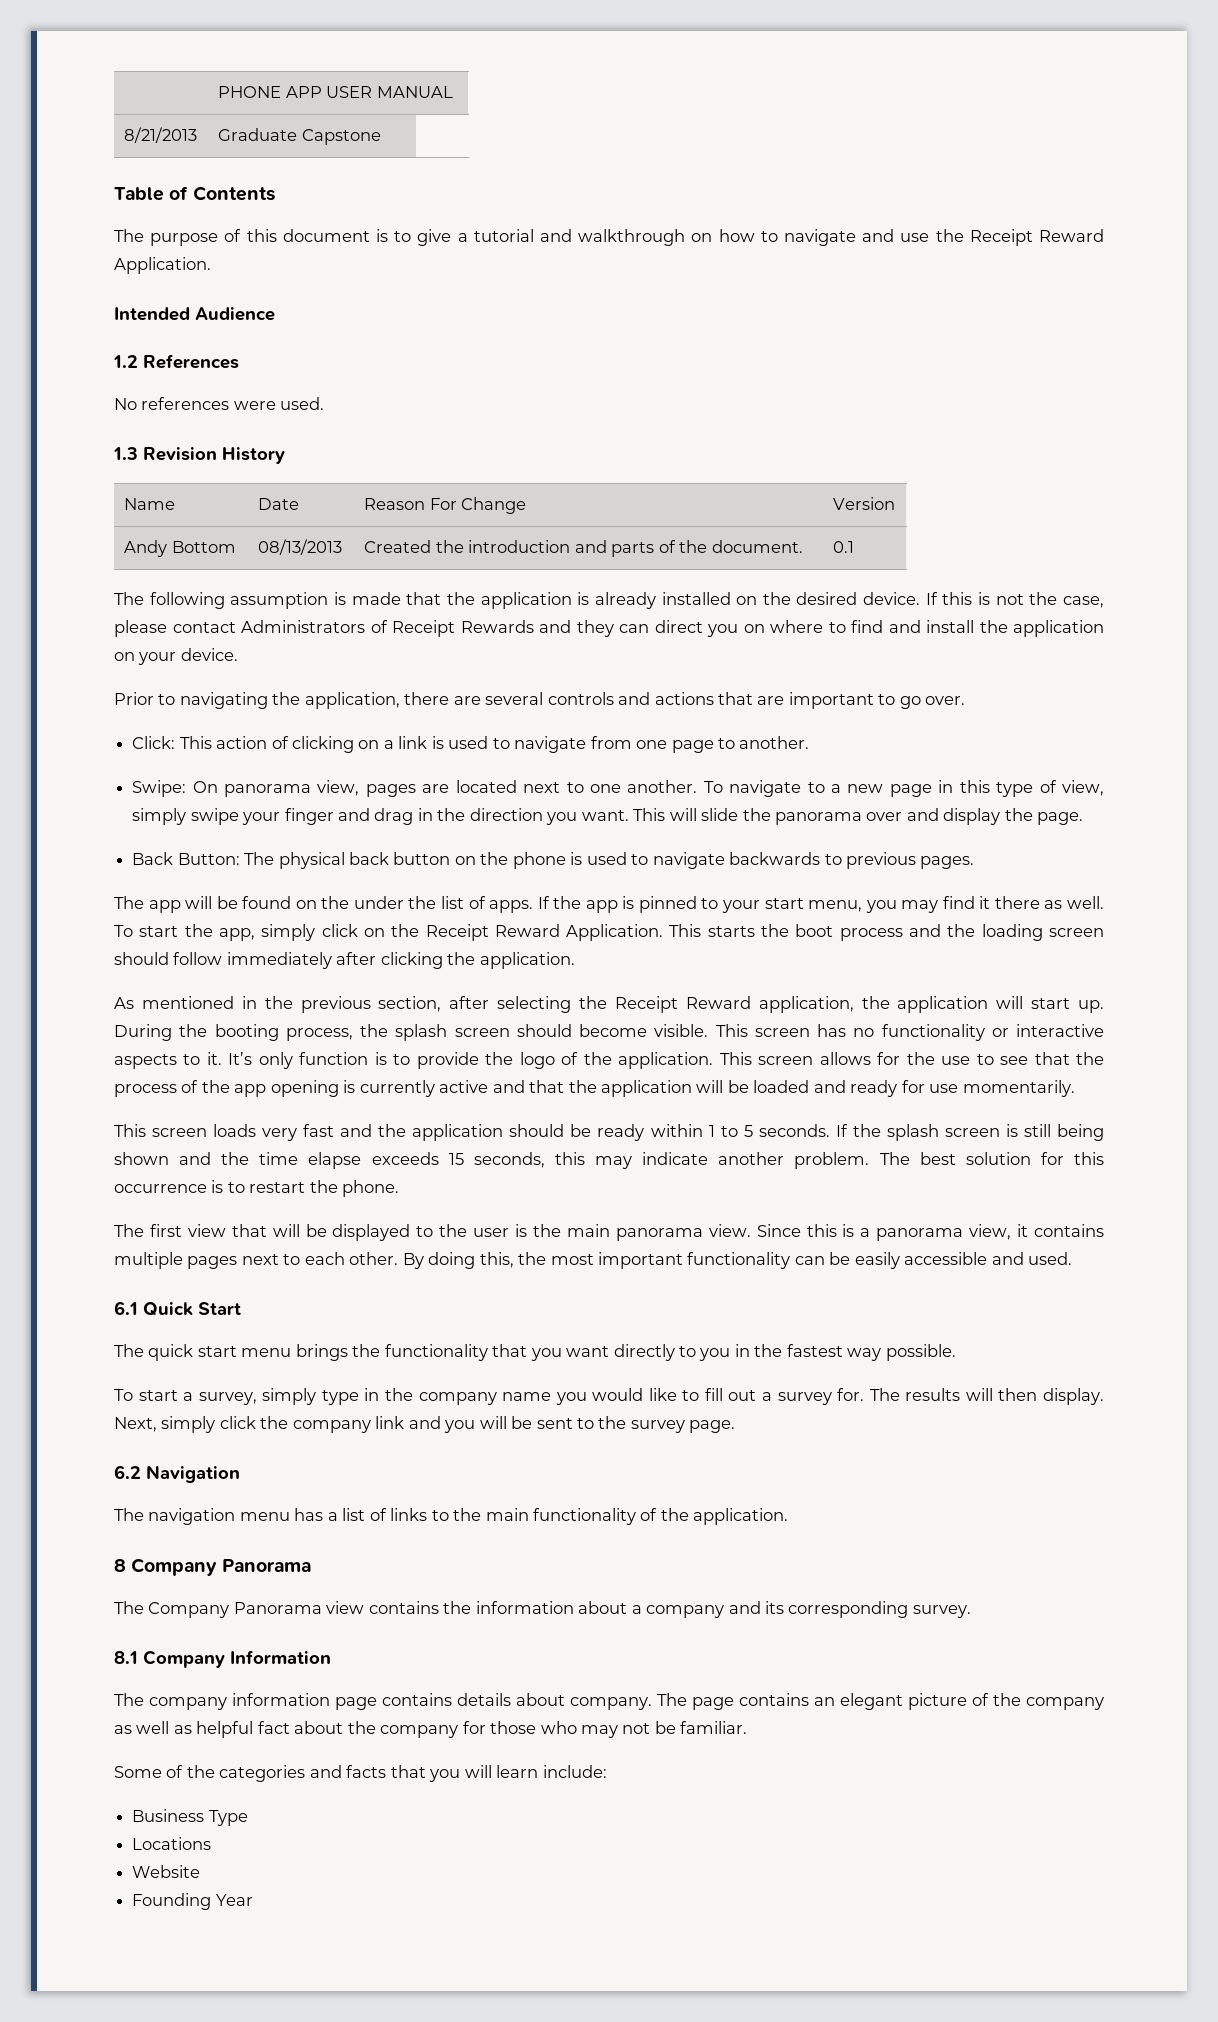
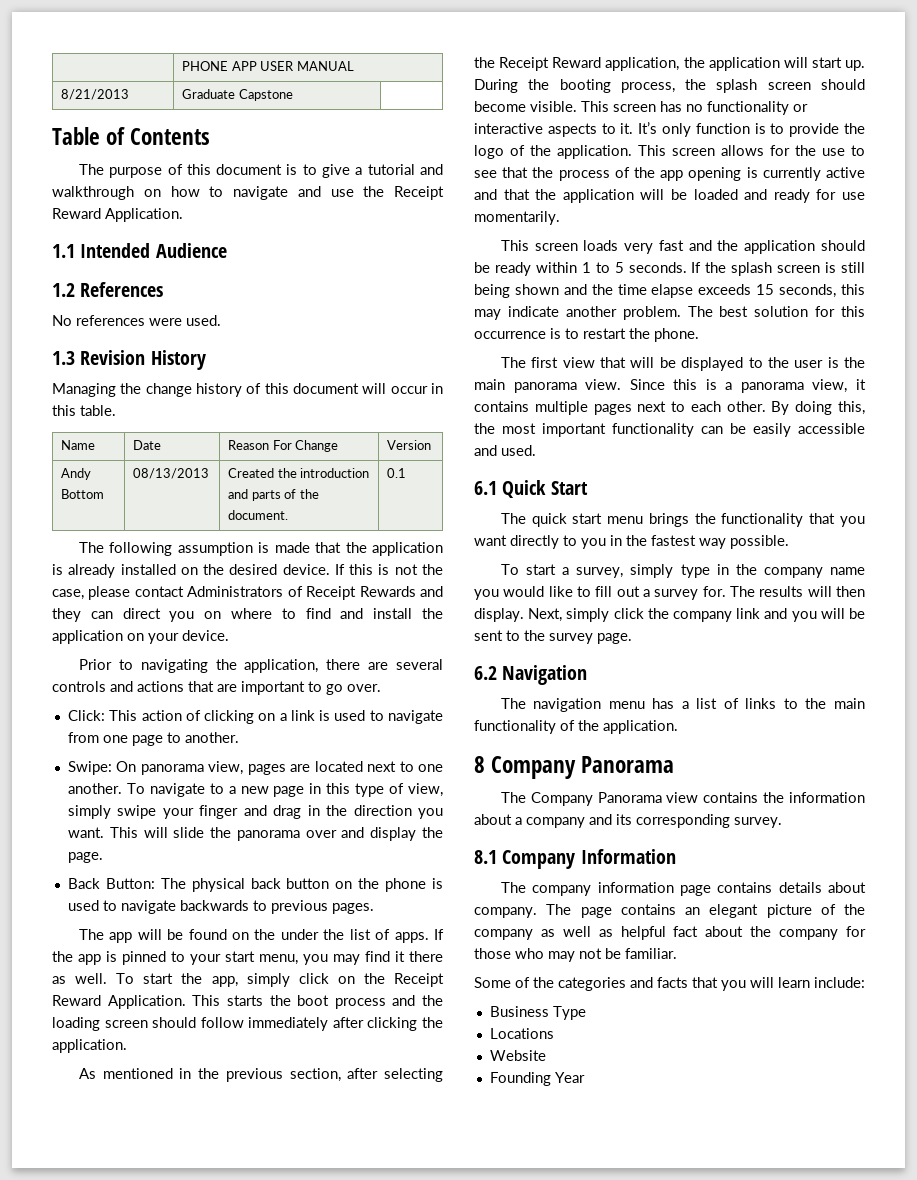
(211, 265) none -> [52,244,75,258] 1.1
(285, 455) none -> [52,383,443,397] [52,405,116,416] // Managing the change history of this document will occur in this table.

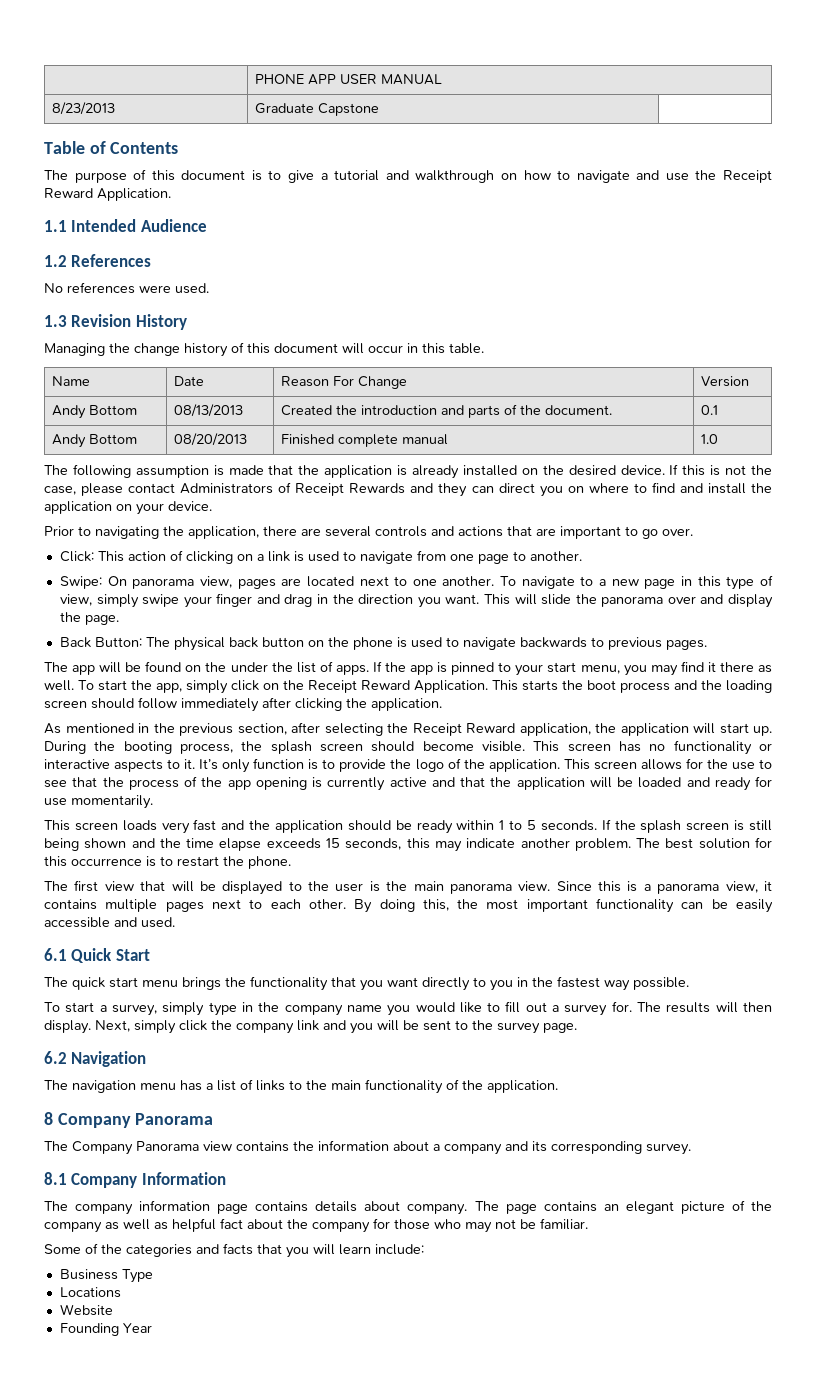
[61,89,130,100] 8/21/2013 -> [52,102,116,115] 8/23/2013
(407, 473) none -> [52,434,138,448] [174,433,248,446] [281,434,449,447] [701,434,719,444] // Andy Bottom | 08/20/2013 | Finished complete manual | 1.0

